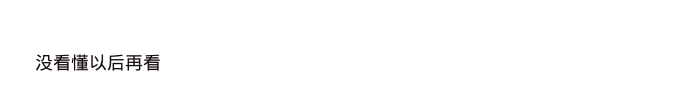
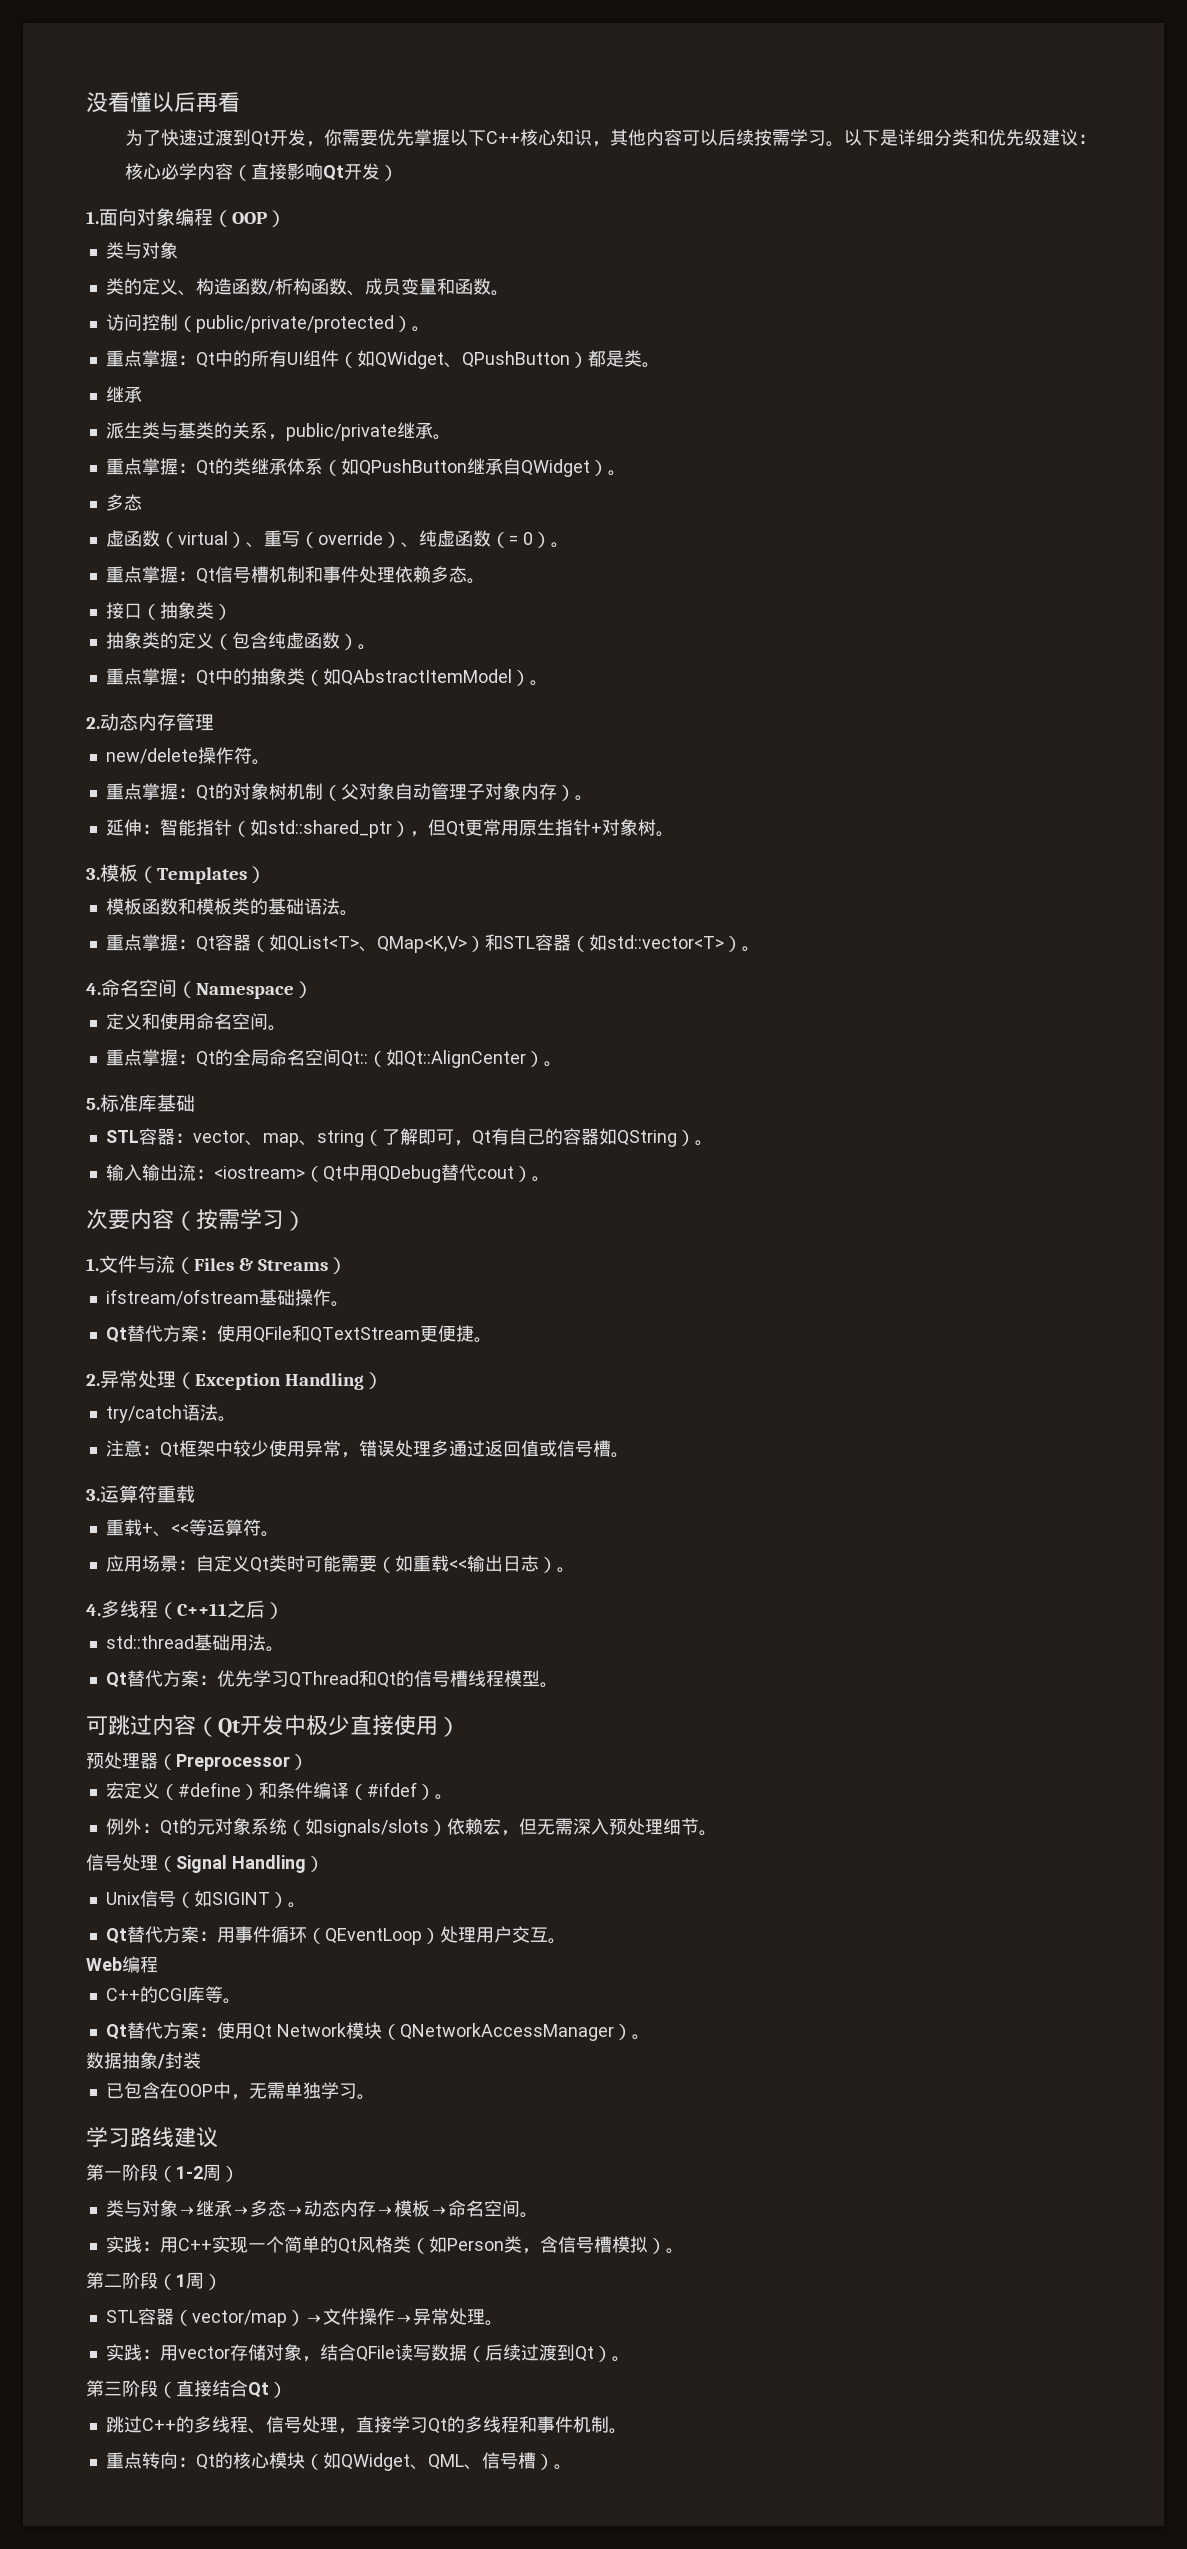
(161, 62) none -> [124,129,1096,147] [124,163,398,181] [86,208,286,227] [105,242,178,259] [105,278,509,296] [105,314,430,333] [105,350,660,369] [105,386,142,403] [105,422,451,441] [105,458,626,477] [105,494,142,511] [105,530,569,548] [105,566,485,584] [105,602,232,620] [105,632,376,650] [105,668,548,686] [86,713,214,731] [105,747,270,765] [105,783,593,801] [105,819,674,838] [86,864,266,884] [105,898,358,916] [105,934,760,953] [86,979,313,999] [105,1013,286,1031] [105,1049,562,1068] [86,1094,195,1112] [105,1128,713,1147] [105,1164,550,1183] [86,1209,306,1231] [86,1255,348,1274] [105,1289,349,1307] [105,1325,492,1343] [86,1370,384,1390] [105,1404,236,1423] [105,1440,629,1458] [86,1485,195,1503] [105,1519,279,1537] [105,1555,575,1573] [86,1600,284,1619] [105,1634,284,1652] [105,1670,558,1688] [86,1715,460,1738] [86,1752,308,1771] [105,1782,453,1800] [105,1818,717,1837] [86,1854,324,1873] [105,1890,306,1908] [105,1926,566,1945] [86,1956,158,1973] [105,1986,241,2004] [105,2022,650,2041] [86,2052,201,2069] [105,2082,375,2100] [86,2127,218,2148] [86,2164,239,2182] [105,2200,538,2218] [105,2236,684,2254] [86,2272,222,2290] [105,2308,503,2327] [105,2344,630,2362] [86,2380,287,2398] [105,2416,627,2434] [105,2452,572,2471] // 为了快速过渡到Qt开发，你需要优先掌握以下C++核心知识，其他内容可以后续按需学习。以下是详细分类和优先级建议： // 核心必学内容（直接影响Qt开发） // 1.面向对象编程（OOP） // 类与对象 // 类的定义、构造函数/析构函数、成员变量和函数。 // 访问控制（public/private/protected）。 // 重点掌握：Qt中的所有UI组件（如QWidget、QPushButton）都是类。 // 继承 // 派生类与基类的关系，public/private继承。 // 重点掌握：Qt的类继承体系（如QPushButton继承自QWidget）。 // 多态 // 虚函数（virtual）、重写（override）、纯虚函数（= 0）。 // 重点掌握：Qt信号槽机制和事件处理依赖多态。 // 接口（抽象类） // 抽象类的定义（包含纯虚函数）。 // 重点掌握：Qt中的抽象类（如QAbstractItemModel）。 // 2.动态内存管理 // new/delete操作符。 // 重点掌握：Qt的对象树机制（父对象自动管理子对象内存）。 // 延伸：智能指针（如std::shared_ptr），但Qt更常用原生指针+对象树。 // 3.模板（Templates） // 模板函数和模板类的基础语法。 // 重点掌握：Qt容器（如QList<T>、QMap<K,V>）和STL容器（如std::vector<T>）。 // 4.命名空间（Namespace） // 定义和使用命名空间。 // 重点掌握：Qt的全局命名空间Qt::（如Qt::AlignCenter）。 // 5.标准库基础 // STL容器：vector、map、string（了解即可，Qt有自己的容器如QString）。 // 输入输出流：<iostream>（Qt中用QDebug替代cout）。 // 次要内容（按需学习） // 1.文件与流（Files & Streams） // ifstream/ofstream基础操作。 // Qt替代方案：使用QFile和QTextStream更便捷。 // 2.异常处理（Exception Handling） // try/catch语法。 // 注意：Qt框架中较少使用异常，错误处理多通过返回值或信号槽。 // 3.运算符重载 // 重载+、<<等运算符。 // 应用场景：自定义Qt类时可能需要（如重载<<输出日志）。 // 4.多线程（C++11之后） // std::thread基础用法。 // Qt替代方案：优先学习QThread和Qt的信号槽线程模型。 // 可跳过内容（Qt开发中极少直接使用） // 预处理器（Preprocessor） // 宏定义（#define）和条件编译（#ifdef）。 // 例外：Qt的元对象系统（如signals/slots）依赖宏，但无需深入预处理细节。 // 信号处理（Signal Handling） // Unix信号（如SIGINT）。 // Qt替代方案：用事件循环（QEventLoop）处理用户交互。 // Web编程 // C++的CGI库等。 // Qt替代方案：使用Qt Network模块（QNetworkAccessManager）。 // 数据抽象/封装 // 已包含在OOP中，无需单独学习。 // 学习路线建议 // 第一阶段（1-2周） // 类与对象→继承→多态→动态内存→模板→命名空间。 // 实践：用C++实现一个简单的Qt风格类（如Person类，含信号槽模拟）。 // 第二阶段（1周） // STL容器（vector/map）→文件操作→异常处理。 // 实践：用vector存储对象，结合QFile读写数据（后续过渡到Qt）。 // 第三阶段（直接结合Qt） // 跳过C++的多线程、信号处理，直接学习Qt的多线程和事件机制。 // 重点转向：Qt的核心模块（如QWidget、QML、信号槽）。

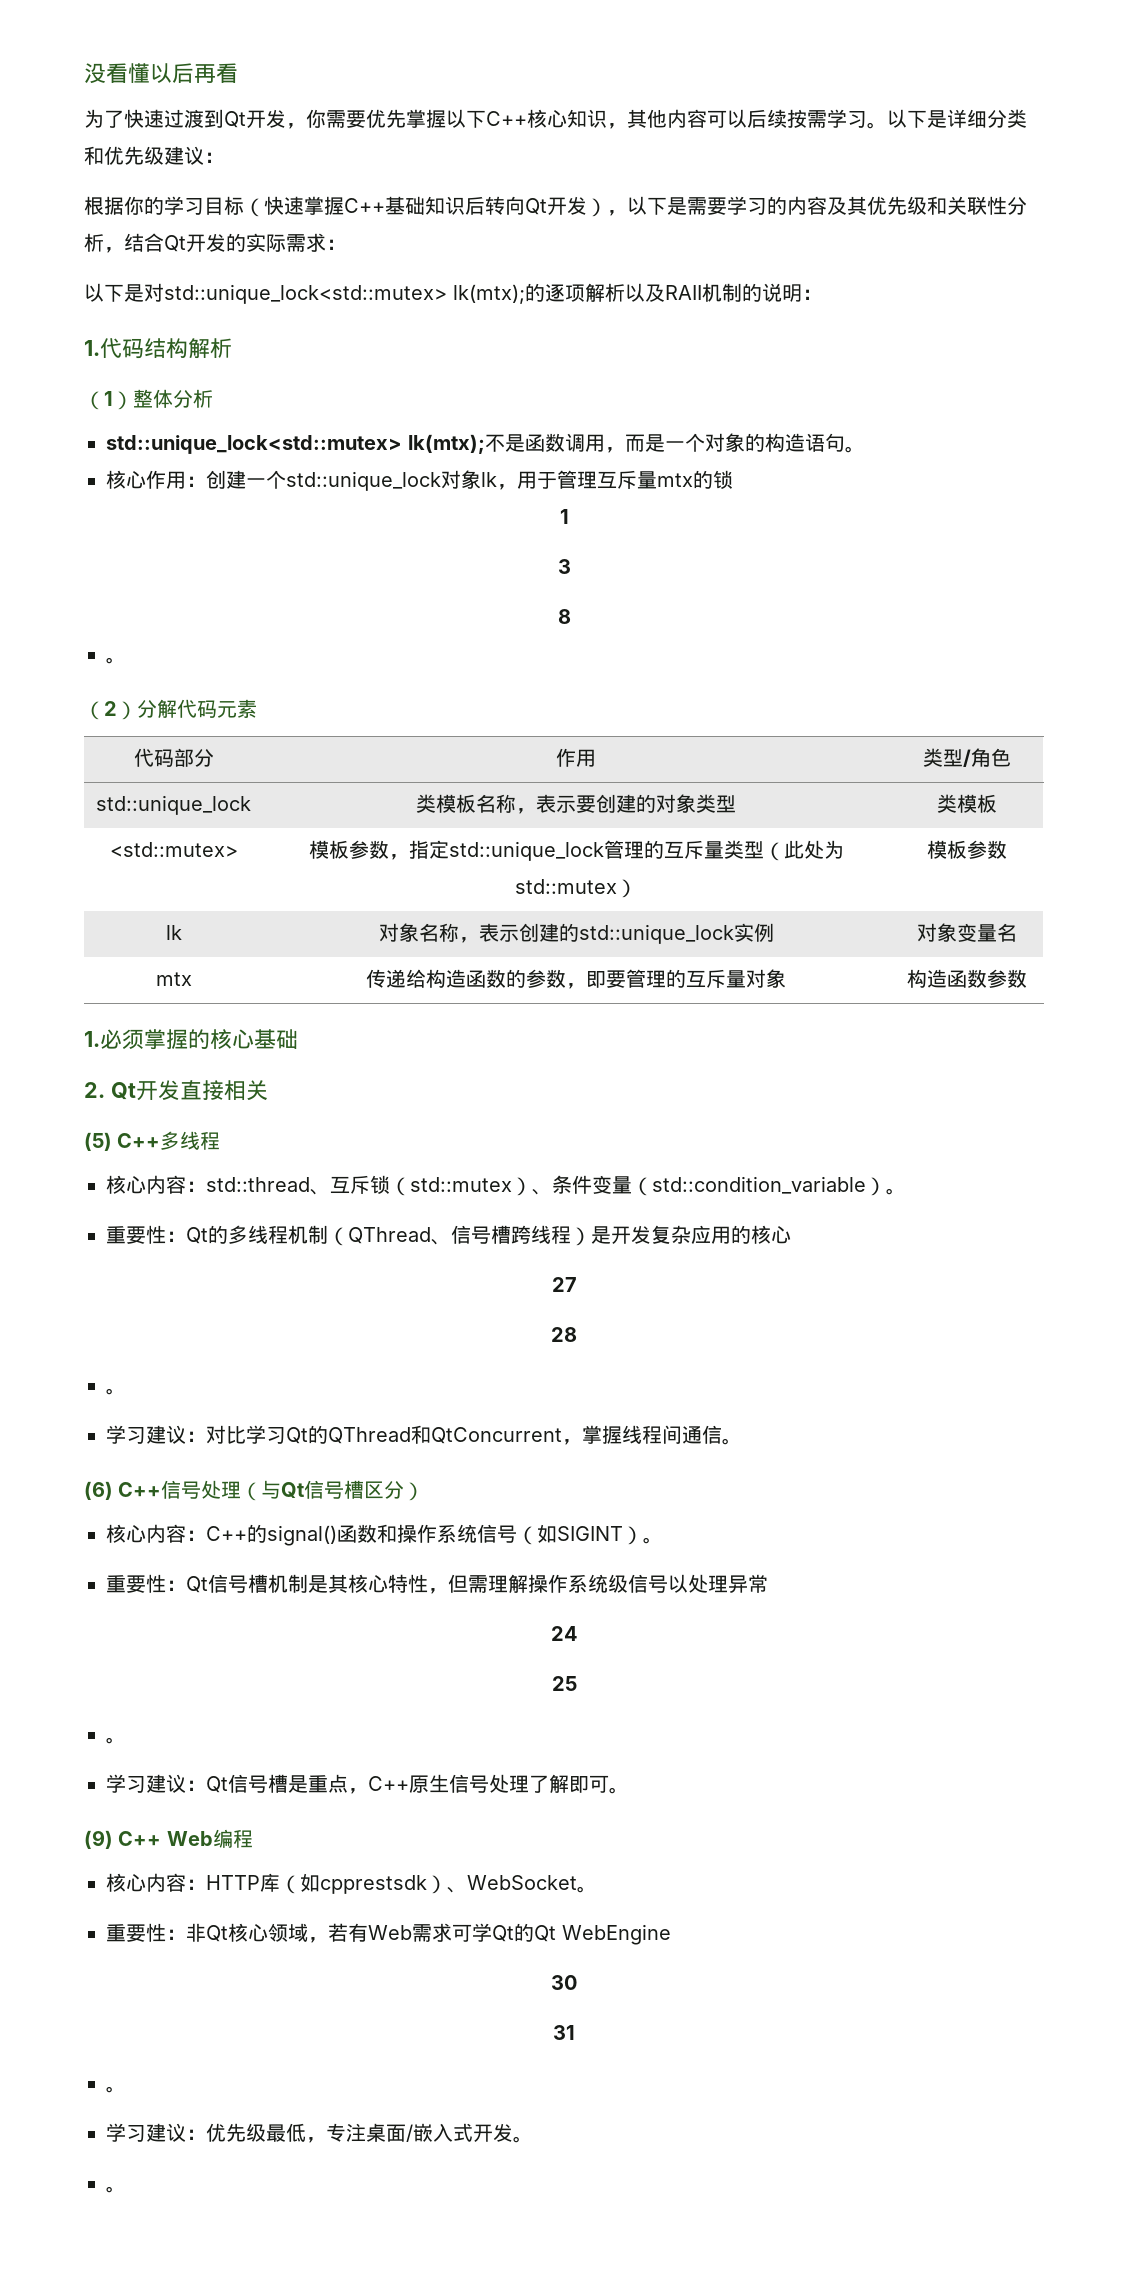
[124,163,398,181] [86,208,286,227] [105,242,178,259] [105,278,509,296] [105,314,430,333] [105,350,660,369] [105,386,142,403] [105,422,451,441] [105,458,626,477] [105,494,142,511] [105,530,569,548] [105,566,485,584] [105,602,232,620] [105,632,376,650] [105,668,548,686] [86,713,214,731] [105,747,270,765] [105,783,593,801] [105,819,674,838] [86,864,266,884] [105,898,358,916] [105,934,760,953] [86,979,313,999] [105,1013,286,1031] [105,1049,562,1068] [86,1094,195,1112] [105,1128,713,1147] [105,1164,550,1183] [86,1209,306,1231] [86,1255,348,1274] [105,1289,349,1307] [105,1325,492,1343] [86,1370,384,1390] [105,1404,236,1423] [105,1440,629,1458] [86,1485,195,1503] [105,1519,279,1537] [105,1555,575,1573] [86,1600,284,1619] [105,1634,284,1652] [105,1670,558,1688] [86,1715,460,1738] [86,1752,308,1771] [105,1782,453,1800] [105,1818,717,1837] [86,1854,324,1873] [105,1890,306,1908] [105,1926,566,1945] [86,1956,158,1973] [105,1986,241,2004] [105,2022,650,2041] [86,2052,201,2069] [105,2082,375,2100] [86,2127,218,2148] [86,2164,239,2182] [105,2200,538,2218] [105,2236,684,2254] [86,2272,222,2290] [105,2308,503,2327] [105,2344,630,2362] [86,2380,287,2398] [105,2416,627,2434] [105,2452,554,2471] 核心必学内容（直接影响Qt开发） // 1.面向对象编程（OOP） // 类与对象 // 类的定义、构造函数/析构函数、成员变量和函数。 // 访问控制（public/private/protected）。 // 重点掌握：Qt中的所有UI组件（如QWidget、QPushButton）都是类。 // 继承 // 派生类与基类的关系，public/private继承。 // 重点掌握：Qt的类继承体系（如QPushButton继承自QWidget）。 // 多态 // 虚函数（virtual）、重写（override）、纯虚函数（= 0）。 // 重点掌握：Qt信号槽机制和事件处理依赖多态。 // 接口（抽象类） // 抽象类的定义（包含纯虚函数）。 // 重点掌握：Qt中的抽象类（如QAbstractItemModel）。 // 2.动态内存管理 // new/delete操作符。 // 重点掌握：Qt的对象树机制（父对象自动管理子对象内存）。 // 延伸：智能指针（如std::shared_ptr），但Qt更常用原生指针+对象树。 // 3.模板（Templates） // 模板函数和模板类的基础语法。 // 重点掌握：Qt容器（如QList<T>、QMap<K,V>）和STL容器（如std::vector<T>）。 // 4.命名空间（Namespace） // 定义和使用命名空间。 // 重点掌握：Qt的全局命名空间Qt::（如Qt::AlignCenter）。 // 5.标准库基础 // STL容器：vector、map、string（了解即可，Qt有自己的容器如QString）。 // 输入输出流：<iostream>（Qt中用QDebug替代cout）。 // 次要内容（按需学习） // 1.文件与流（Files & Streams） // ifstream/ofstream基础操作。 // Qt替代方案：使用QFile和QTextStream更便捷。 // 2.异常处理（Exception Handling） // try/catch语法。 // 注意：Qt框架中较少使用异常，错误处理多通过返回值或信号槽。 // 3.运算符重载 // 重载+、<<等运算符。 // 应用场景：自定义Qt类时可能需要（如重载<<输出日志）。 // 4.多线程（C++11之后） // std::thread基础用法。 // Qt替代方案：优先学习QThread和Qt的信号槽线程模型。 // 可跳过内容（Qt开发中极少直接使用） // 预处理器（Preprocessor） // 宏定义（#define）和条件编译（#ifdef）。 // 例外：Qt的元对象系统（如signals/slots）依赖宏，但无需深入预处理细节。 // 信号处理（Signal Handling） // Unix信号（如SIGINT）。 // Qt替代方案：用事件循环（QEventLoop）处理用户交互。 // Web编程 // C++的CGI库等。 // Qt替代方案：使用Qt Network模块（QNetworkAccessManager）。 // 数据抽象/封装 // 已包含在OOP中，无需单独学习。 // 学习路线建议 // 第一阶段（1-2周） // 类与对象→继承→多态→动态内存→模板→命名空间。 // 实践：用C++实现一个简单的Qt风格类（如Person类，含信号槽模拟）。 // 第二阶段（1周） // STL容器（vector/map）→文件操作→异常处理。 // 实践：用vector存储对象，结合QFile读写数据（后续过渡到Qt）。 // 第三阶段（直接结合Qt） // 跳过C++的多线程、信号处理，直接学习Qt的多线程和事件机制。 // 重点转向：Qt的核心模块（如QWidget、QML、信号槽） -> [84,196,1027,217] [84,233,346,253] [84,283,822,304] [84,338,232,359] [84,389,213,410] [106,433,865,454] [106,470,733,491] [559,509,569,524] [557,559,571,574] [557,609,571,624] [106,657,126,664] [84,699,257,720] [133,748,214,767] [556,748,596,767] [922,748,1011,767] [96,795,251,815] [416,794,736,814] [936,794,997,813] [109,842,238,857] [308,840,844,861] [515,879,637,898] [926,840,1007,859] [165,925,182,940] [378,923,774,944] [916,923,1017,942] [155,972,192,986] [366,969,786,989] [906,969,1027,988] [84,1029,298,1050] [84,1080,268,1101] [84,1131,221,1151] [106,1175,906,1196] [106,1225,791,1246] [551,1277,577,1292] [551,1327,577,1342] [106,1388,126,1395] [106,1425,742,1445] [84,1480,425,1501] [106,1524,663,1546] [106,1574,768,1594] [550,1626,578,1641] [551,1676,577,1691] [106,1737,126,1744] [106,1774,629,1794] [84,1829,253,1849] [106,1873,597,1894] [106,1923,671,1945] [551,1975,577,1990] [553,2025,575,2040] [106,2086,126,2093] [106,2123,533,2143] 根据你的学习目标（快速掌握C++基础知识后转向Qt开发），以下是需要学习的内容及其优先级和关联性分析，结合Qt开发的实际需求： // 以下是对std::unique_lock<std::mutex> lk(mtx);的逐项解析以及RAII机制的说明： // 1.代码结构解析 // （1）整体分析 // std::unique_lock<std::mutex> lk(mtx);不是函数调用，而是一个对象的构造语句。 // 核心作用：创建一个std::unique_lock对象lk，用于管理互斥量mtx的锁 // 1 // 3 // 8 // 。 // （2）分解代码元素 // 代码部分 | 作用 | 类型/角色 // std::unique_lock | 类模板名称，表示要创建的对象类型 | 类模板 // <std::mutex> | 模板参数，指定std::unique_lock管理的互斥量类型（此处为std::mutex） | 模板参数 // lk | 对象名称，表示创建的std::unique_lock实例 | 对象变量名 // mtx | 传递给构造函数的参数，即要管理的互斥量对象 | 构造函数参数 // 1.必须掌握的核心基础 // 2. Qt开发直接相关 // (5) C++多线程 // 核心内容：std::thread、互斥锁（std::mutex）、条件变量（std::condition_variable）。 // 重要性：Qt的多线程机制（QThread、信号槽跨线程）是开发复杂应用的核心 // 27 // 28 // 。 // 学习建议：对比学习Qt的QThread和QtConcurrent，掌握线程间通信。 // (6) C++信号处理（与Qt信号槽区分） // 核心内容：C++的signal()函数和操作系统信号（如SIGINT）。 // 重要性：Qt信号槽机制是其核心特性，但需理解操作系统级信号以处理异常 // 24 // 25 // 。 // 学习建议：Qt信号槽是重点，C++原生信号处理了解即可。 // (9) C++ Web编程 // 核心内容：HTTP库（如cpprestsdk）、WebSocket。 // 重要性：非Qt核心领域，若有Web需求可学Qt的Qt WebEngine // 30 // 31 // 。 // 学习建议：优先级最低，专注桌面/嵌入式开发。 //

